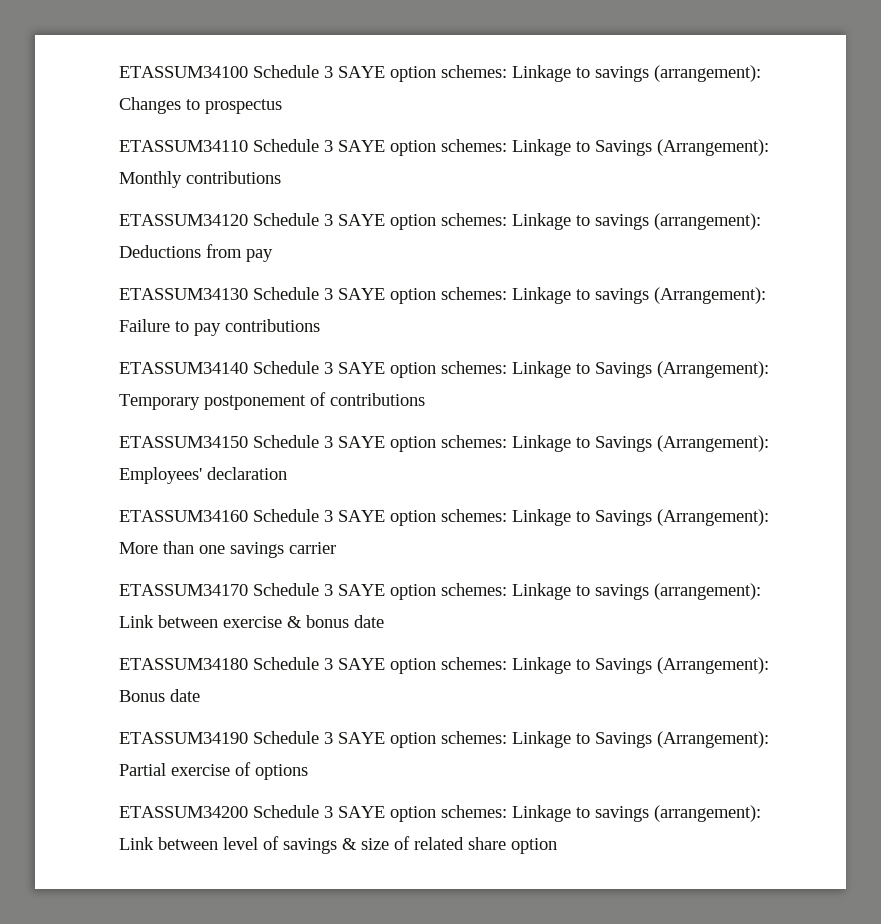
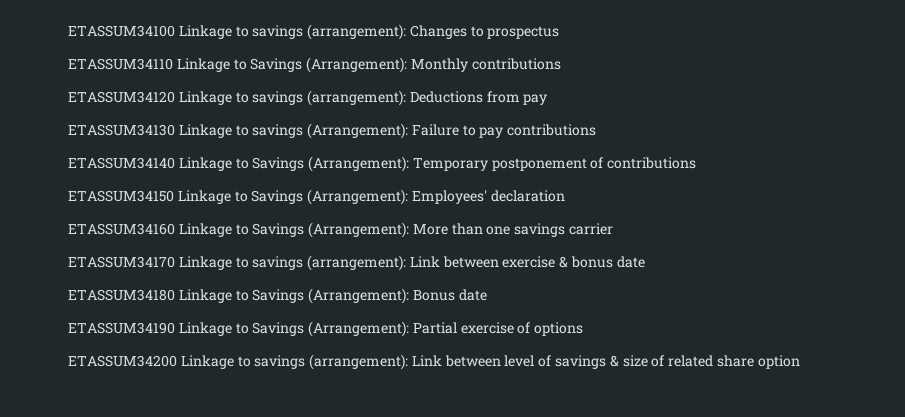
[253,65,507,82] Schedule 3 SAYE option schemes: -> (175, 31) none
[253,139,507,156] Schedule 3 SAYE option schemes: -> (173, 64) none
[253,213,507,230] Schedule 3 SAYE option schemes: -> (175, 97) none
[253,287,507,304] Schedule 3 SAYE option schemes: -> (175, 130) none
[253,361,507,378] Schedule 3 SAYE option schemes: -> (175, 163) none
[253,435,507,452] Schedule 3 SAYE option schemes: -> (174, 196) none
[253,509,507,526] Schedule 3 SAYE option schemes: -> (175, 229) none
[253,583,507,600] Schedule 3 SAYE option schemes: -> (175, 262) none
[253,657,507,674] Schedule 3 SAYE option schemes: -> (175, 295) none
[253,731,507,748] Schedule 3 SAYE option schemes: -> (175, 328) none
[253,805,507,822] Schedule 3 SAYE option schemes: -> (177, 361) none

